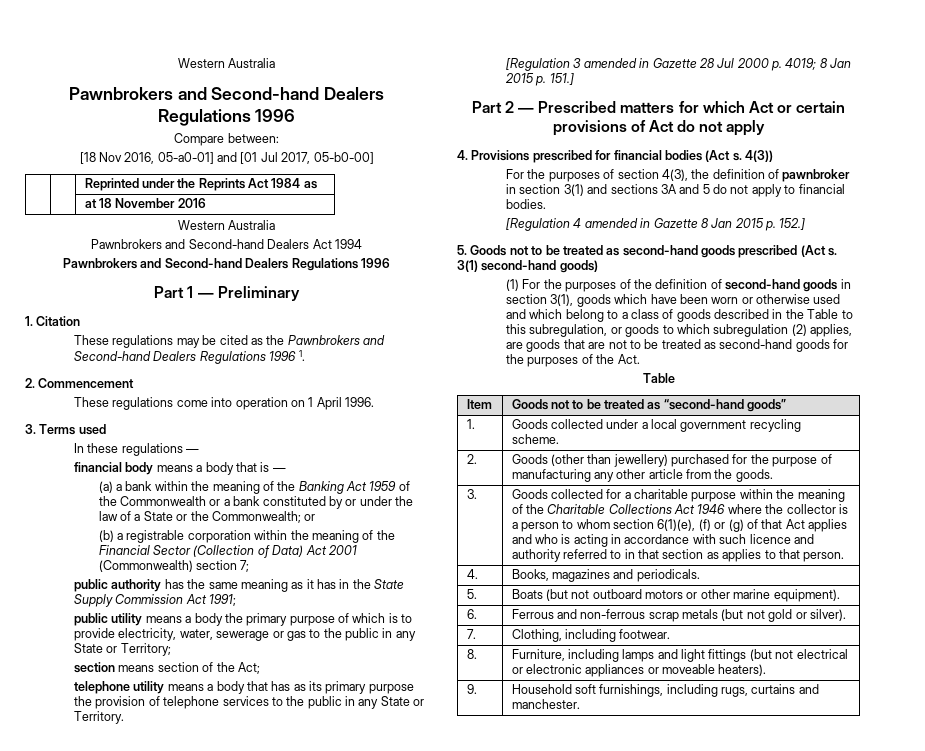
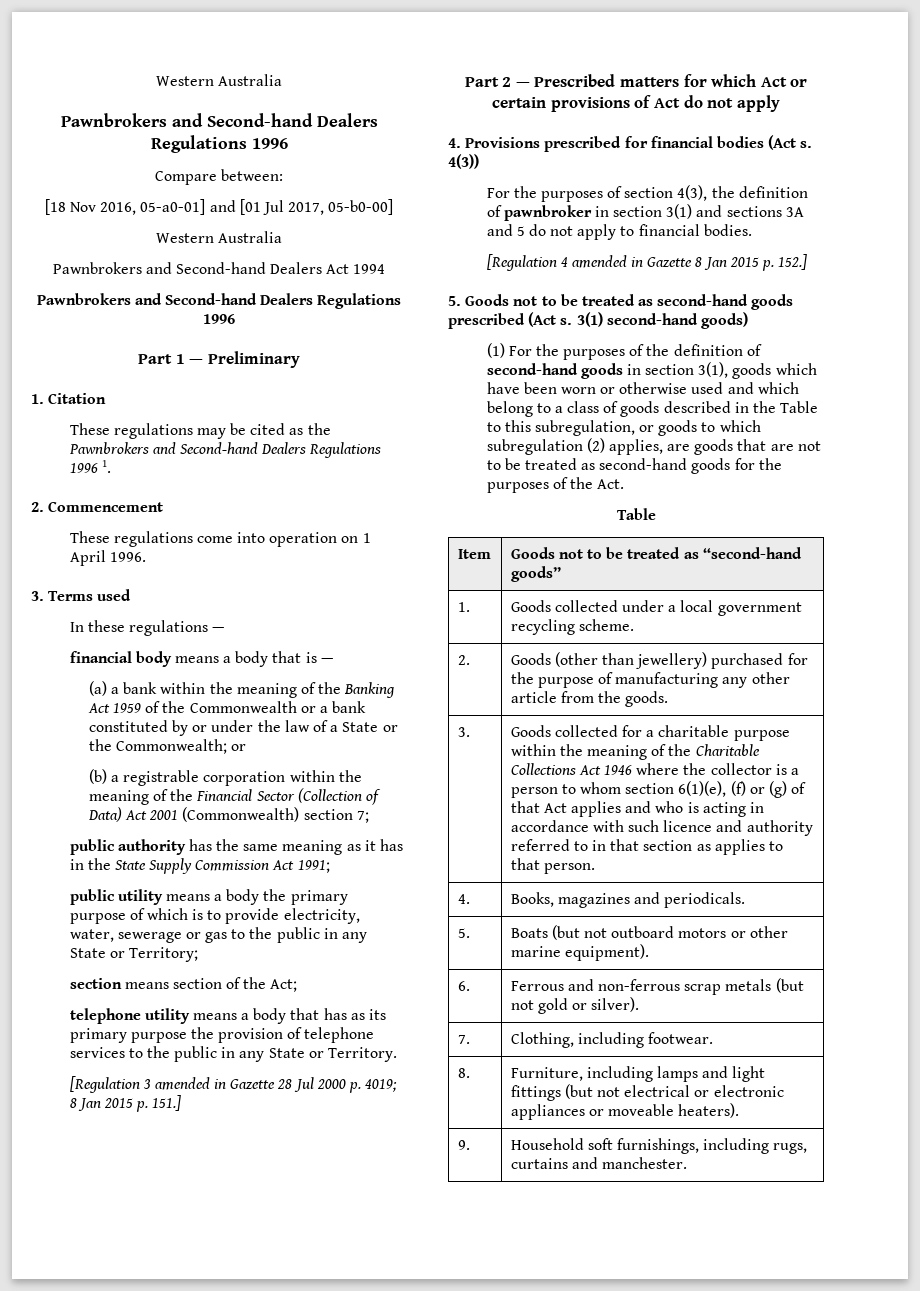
[84,178,317,191] [84,198,206,208] // | | Reprinted under the Reprints Act 1984 as // | | at 18 November 2016 -> (394, 207) none

